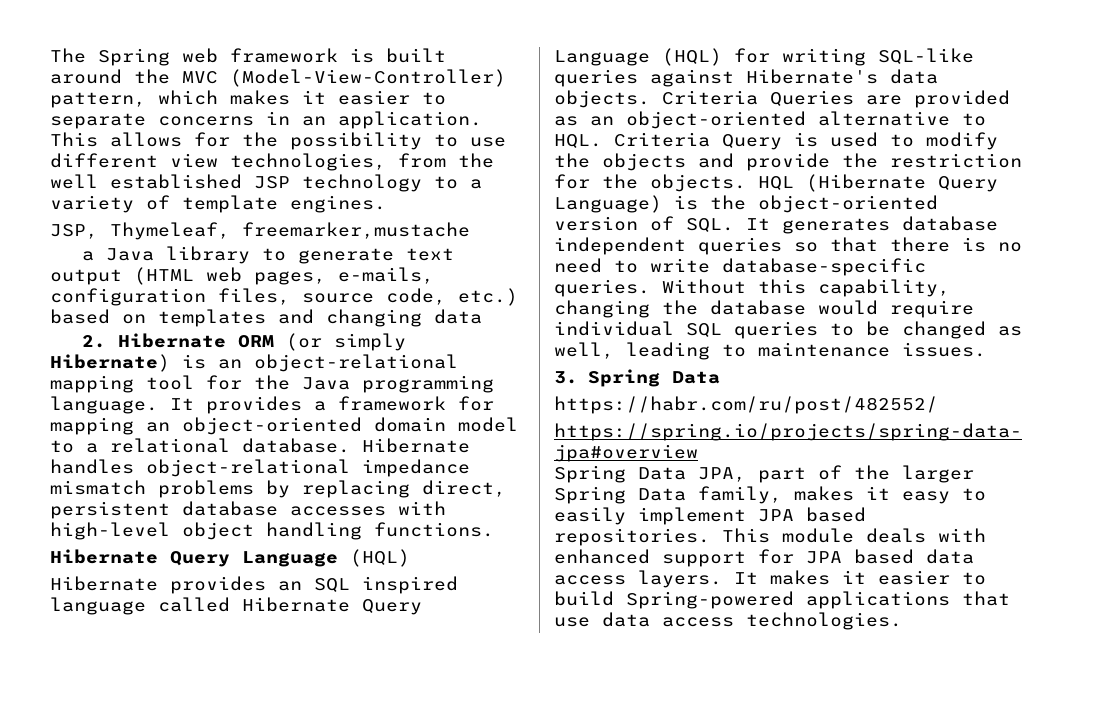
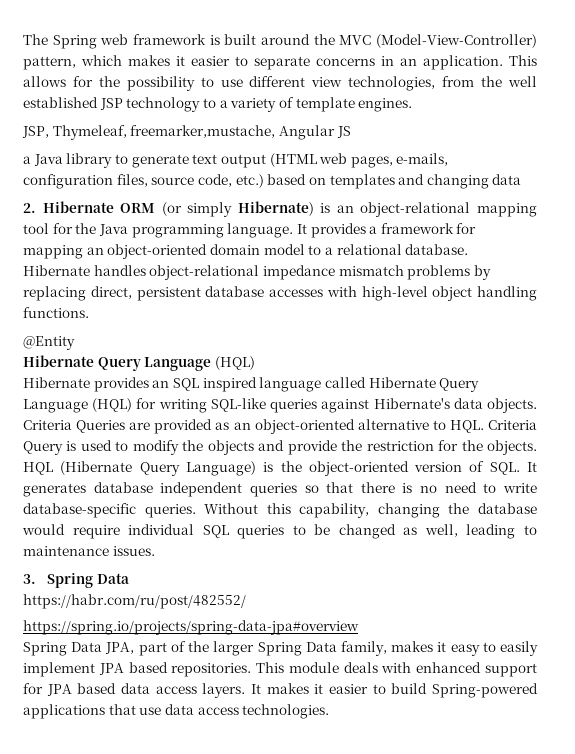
[242,222,470,239] freemarker,mustache -> [130,125,351,140] freemarker,mustache, Angular JS
(494, 529) none -> [23,336,75,350] // @Entity

